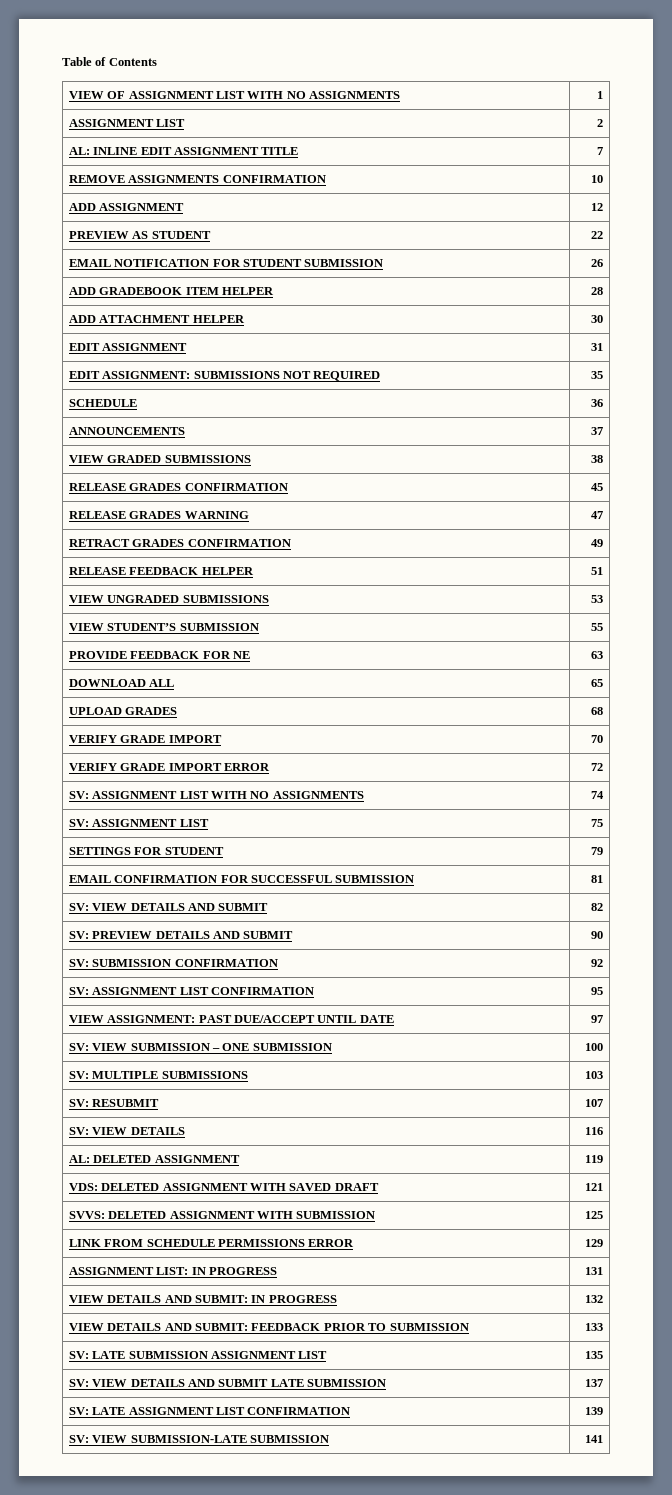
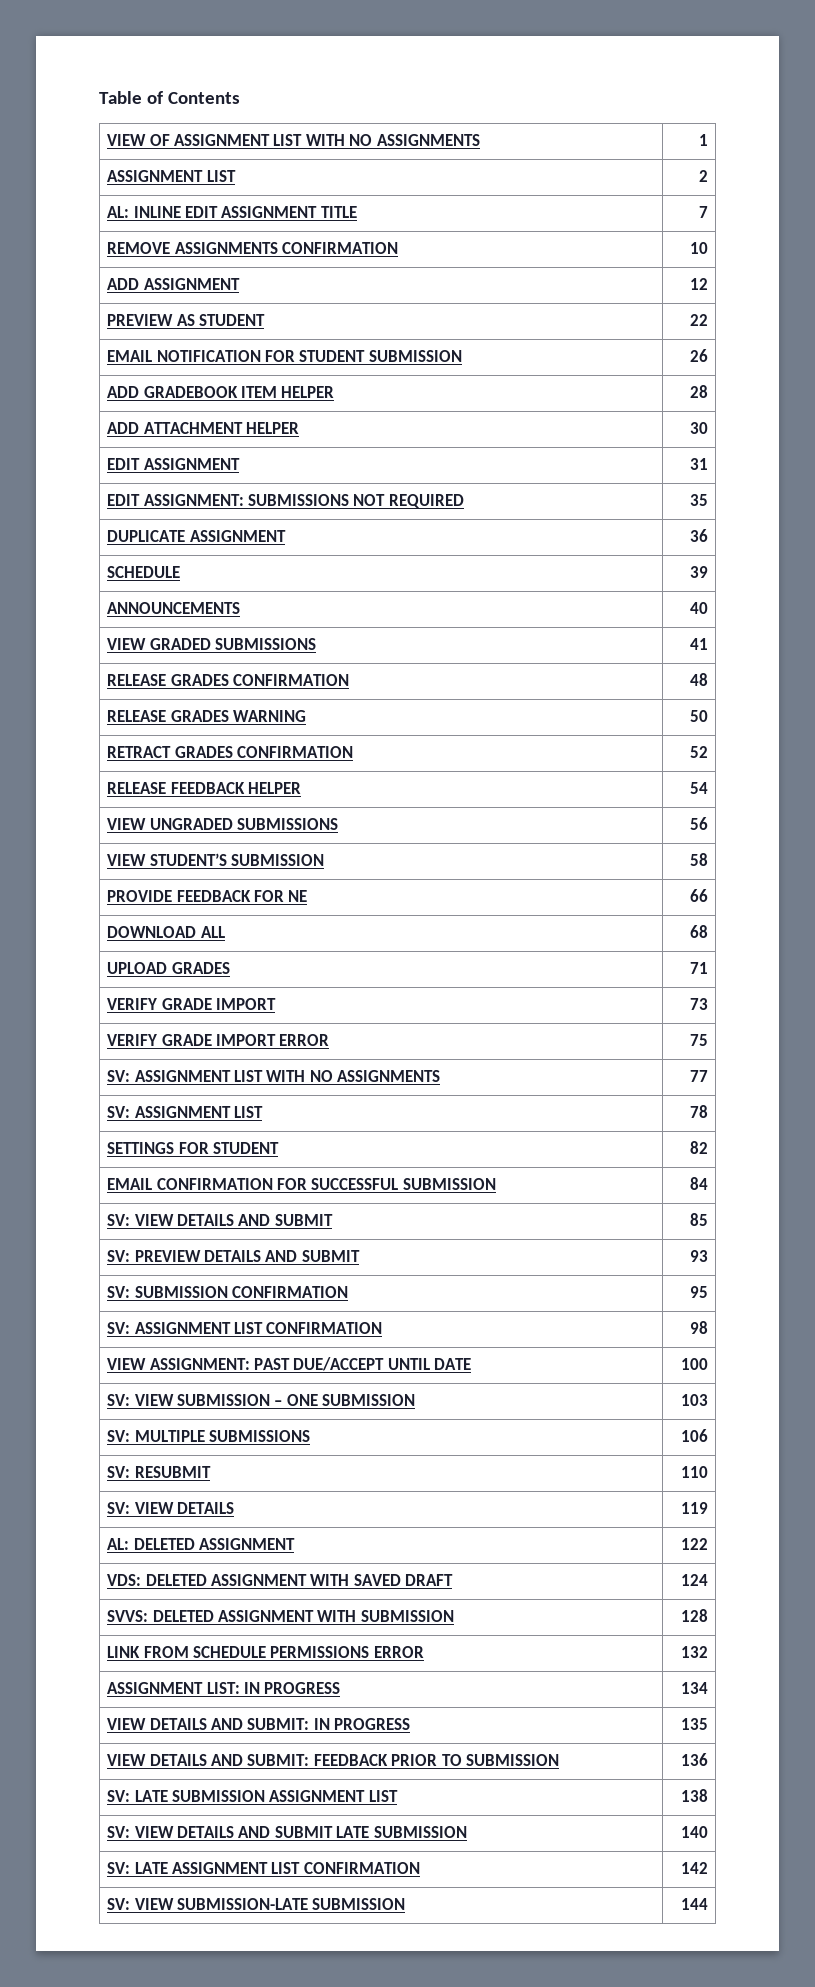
[68,399,137,407] SCHEDULE -> [107,530,286,542] DUPLICATE ASSIGNMENT
(604, 403) none -> [107,566,181,578] [689,566,708,578] // SCHEDULE | 39
[591,427,604,435] 37 -> [689,602,708,614] 40
[591,455,604,463] 38 -> [689,638,708,650] 41
[591,483,604,491] 45 -> [689,673,708,686] 48
[591,511,604,519] 47 -> [689,710,708,722] 50
[591,539,604,547] 49 -> [689,746,708,758] 52
[591,567,604,575] 51 -> [689,782,708,794] 54
[591,595,604,603] 53 -> [689,817,708,830] 56
[591,623,604,631] 55 -> [689,853,708,866] 58
[591,651,604,659] 63 -> [689,889,708,902] 66
[591,679,604,687] 65 -> [689,925,708,938] 68
[591,707,604,715] 68 -> [689,962,708,974] 71
[591,735,604,743] 70 -> [689,998,708,1010] 73
[591,763,604,771] 72 -> [689,1034,708,1046] 75
[591,791,605,799] 74 -> [689,1070,708,1082] 77
[591,819,604,827] 75 -> [689,1105,708,1118] 78
[591,847,604,855] 79 -> [689,1141,708,1154] 82
[591,875,604,883] 81 -> [689,1177,708,1190] 84
[591,903,604,911] 82 -> [689,1213,708,1226] 85
[591,931,604,939] 90 -> [689,1250,708,1262] 93
[591,959,604,967] 92 -> [689,1286,708,1298] 95
[591,987,604,995] 95 -> [689,1321,708,1334] 98
[591,1015,604,1023] 97 -> [680,1358,708,1370] 100
[585,1043,604,1051] 100 -> [680,1394,708,1406] 103
[585,1071,604,1079] 103 -> [680,1429,708,1442] 106
[585,1099,604,1107] 107 -> [680,1466,708,1478] 110
[585,1127,604,1135] 116 -> [680,1502,708,1514] 119
[585,1155,604,1163] 119 -> [680,1538,708,1550] 122
[585,1183,604,1191] 121 -> [680,1574,708,1586] 124
[585,1211,604,1219] 125 -> [680,1609,708,1622] 128
[585,1239,604,1247] 129 -> [680,1646,708,1658] 132
[585,1267,604,1275] 131 -> [680,1682,708,1694] 134
[585,1295,604,1303] 132 -> [680,1718,708,1730] 135
[585,1323,604,1331] 133 -> [680,1753,708,1766] 136
[585,1351,604,1359] 135 -> [680,1789,708,1802] 138
[585,1379,604,1387] 137 -> [680,1826,708,1838] 140
[585,1407,604,1415] 139 -> [680,1862,708,1874] 142
[585,1435,604,1443] 141 -> [680,1898,708,1910] 144

